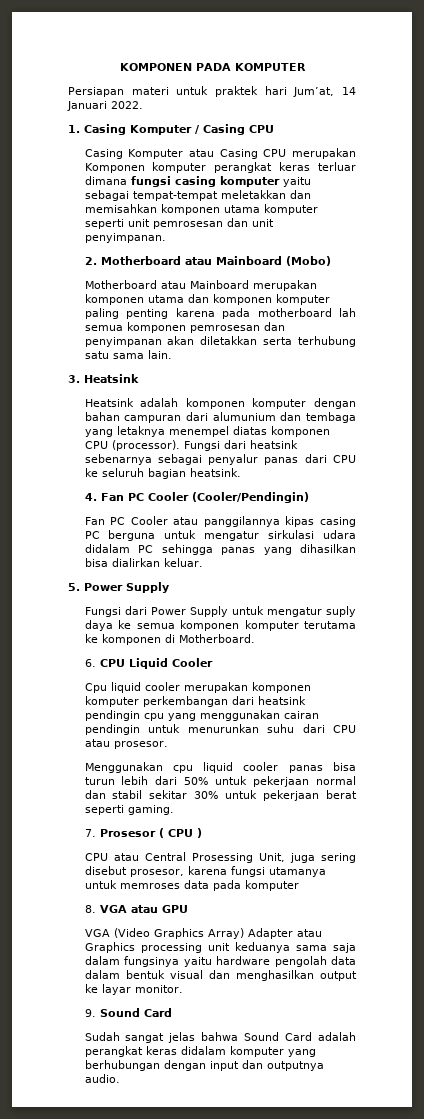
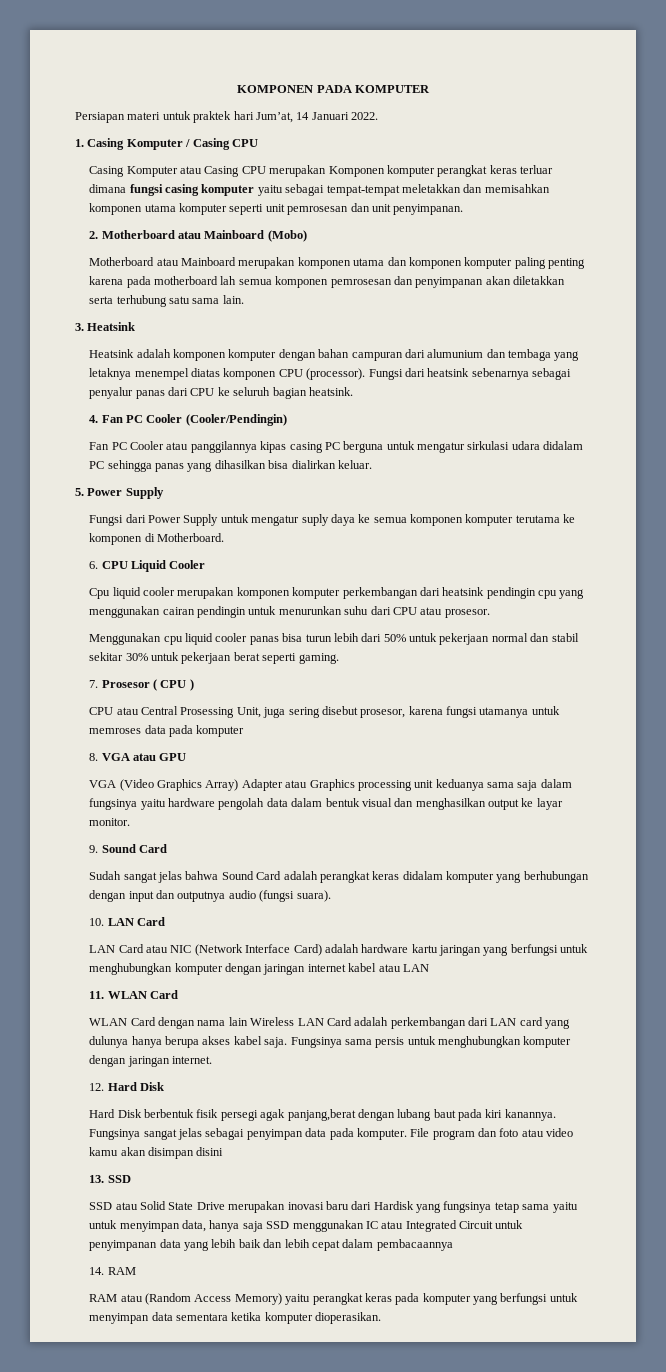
[84,1074,120,1083] audio. -> [228,890,331,902] [89,917,166,926] [89,944,589,956] [89,963,429,975] [89,990,179,999] [89,1017,571,1029] [89,1036,572,1048] [89,1055,213,1067] [89,1082,165,1091] [89,1109,556,1121] [89,1128,574,1140] [89,1147,224,1159] [89,1175,131,1183] [89,1201,578,1213] [89,1220,524,1232] [89,1239,453,1251] [89,1267,136,1275] [89,1293,578,1305] [89,1312,382,1324] audio (fungsi suara). // 10. LAN Card // LAN Card atau NIC (Network Interface Card) adalah hardware kartu jaringan yang berfungsi untuk menghubungkan komputer dengan jaringan internet kabel atau LAN // 11. WLAN Card // WLAN Card dengan nama lain Wireless LAN Card adalah perkembangan dari LAN card yang dulunya hanya berupa akses kabel saja. Fungsinya sama persis untuk menghubungkan komputer dengan jaringan internet. // 12. Hard Disk // Hard Disk berbentuk fisik persegi agak panjang,berat dengan lubang baut pada kiri kanannya. Fungsinya sangat jelas sebagai penyimpan data pada komputer. File program dan foto atau video kamu akan disimpan disini // 13. SSD // SSD atau Solid State Drive merupakan inovasi baru dari Hardisk yang fungsinya tetap sama yaitu untuk menyimpan data, hanya saja SSD menggunakan IC atau Integrated Circuit untuk penyimpanan data yang lebih baik dan lebih cepat dalam pembacaannya // 14. RAM // RAM atau (Random Access Memory) yaitu perangkat keras pada komputer yang berfungsi untuk menyimpan data sementara ketika komputer dioperasikan.

